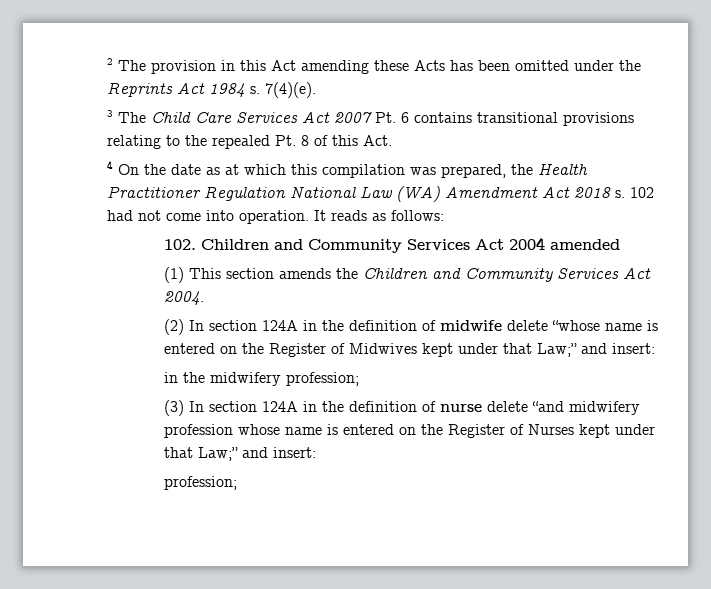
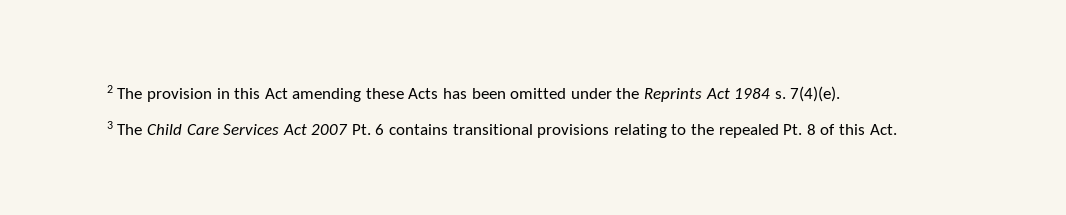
[107,160,589,178] [107,186,655,202] [107,210,445,224] [163,237,620,253] [163,267,651,283] [163,291,204,306] [163,319,658,335] [163,343,655,357] [163,372,359,386] [163,400,640,416] [163,424,655,438] [163,447,316,461] [163,476,237,490] // 4 On the date as at which this compilation was prepared, the Health Practitioner Regulation National Law (WA) Amendment Act 2018 s. 102 had not come into operation. It reads as follows: // 102. Children and Community Services Act 2004 amended // (1) This section amends the Children and Community Services Act 2004. // (2) In section 124A in the definition of midwife delete “whose name is entered on the Register of Midwives kept under that Law;” and insert: // in the midwifery profession; // (3) In section 124A in the definition of nurse delete “and midwifery profession whose name is entered on the Register of Nurses kept under that Law;” and insert: // profession; -> (897, 129) none

